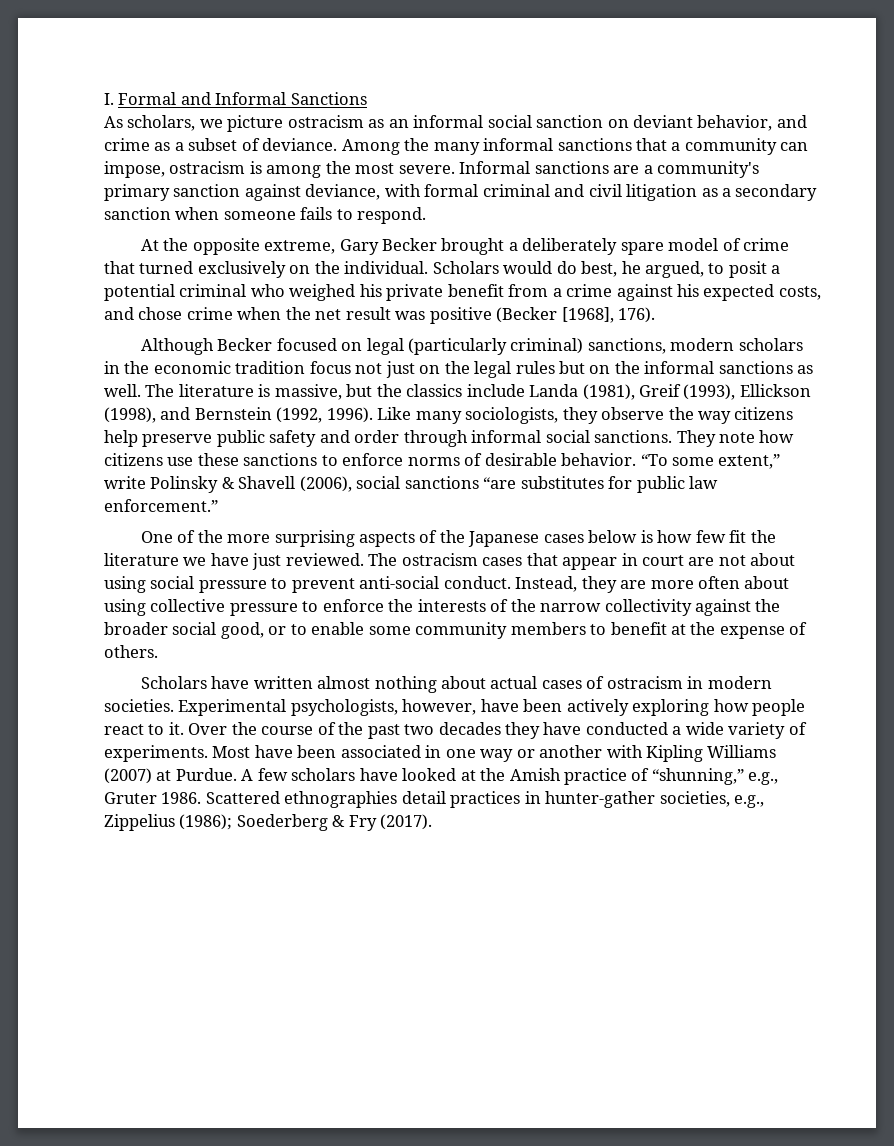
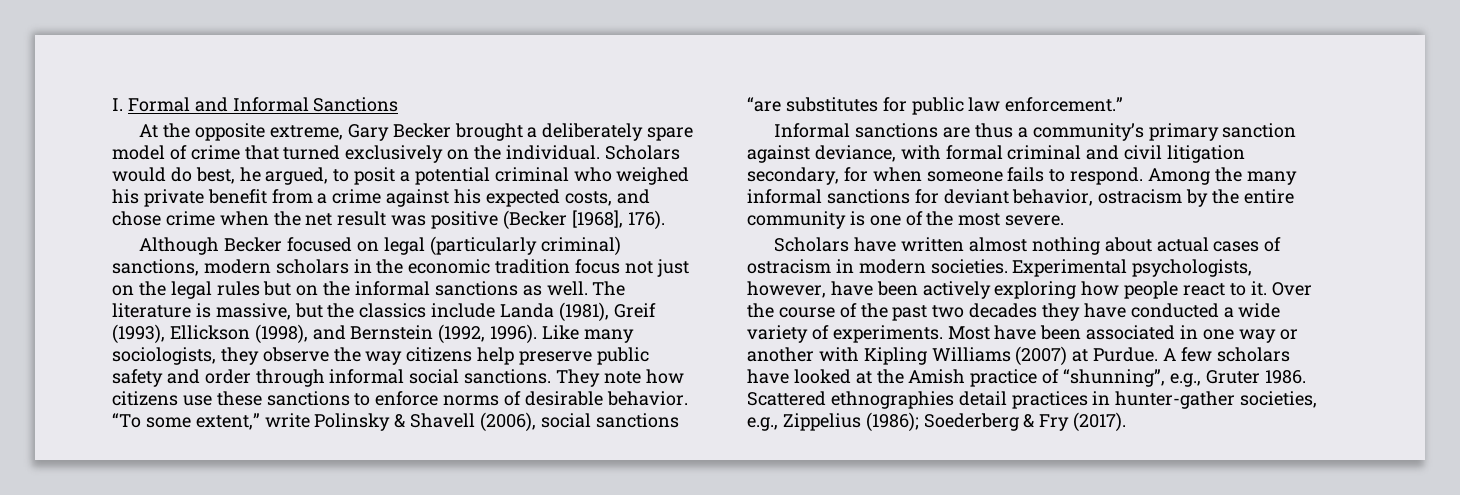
[104,115,807,132] [104,138,809,155] [104,161,760,178] [104,184,818,201] [104,207,427,224] // As scholars, we picture ostracism as an informal social sanction on deviant behavior, and crime as a subset of deviance. Among the many informal sanctions that a community can impose, ostracism is among the most severe. Informal sanctions are a community's primary sanction against deviance, with formal criminal and civil litigation as a secondary sanction when someone fails to respond. -> (399, 104) none
[140,530,776,547] [104,553,796,570] [104,576,790,593] [104,599,781,616] [104,622,808,639] [104,645,158,658] One of the more surprising aspects of the Japanese cases below is how few fit the literature we have just reviewed. The ostracism cases that appear in court are not about using social pressure to prevent anti-social conduct. Instead, they are more often about using collective pressure to enforce the interests of the narrow collectivity against the broader social good, or to enable some community members to benefit at the expense of others. -> [774,123,1297,141] [747,145,1246,163] [747,167,1297,185] [747,189,1294,207] [747,211,1065,229] Informal sanctions are thus a community’s primary sanction against deviance, with formal criminal and civil litigation secondary, for when someone fails to respond. Among the many informal sanctions for deviant behavior, ostracism by the entire community is one of the most severe.
[651,768,744,785] “shunning,” -> [1063,369,1166,387] “shunning”,

